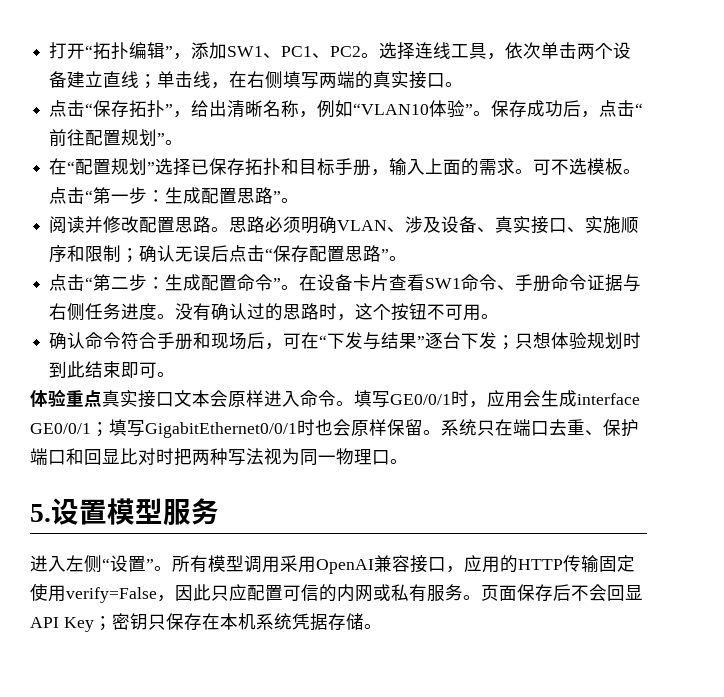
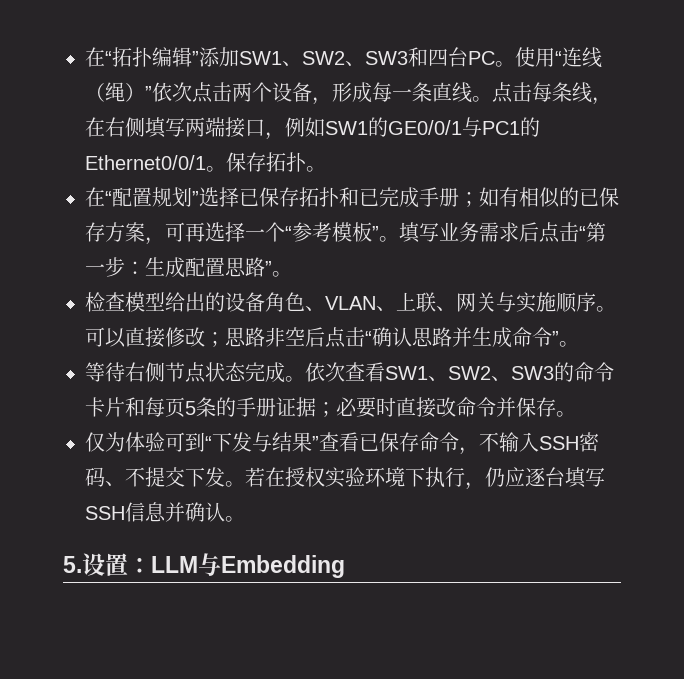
[49,42,86,59] 打开 -> [85,47,105,67] 在
[173,53,192,60] ， -> (199, 58) none
[281,42,632,60] [49,71,194,89] PC1、PC2。选择连线工具，依次单击两个设备建立直线；单击 -> [302,47,602,68] [85,82,572,105] SW2、SW3和四台PC。使用“连线（绳）”依次点击两个设备，形成每一条直线。点击每条
[355,71,464,89] [49,100,644,118] [49,129,166,147] 的真实接口。 // 点击“保存拓扑”，给出清晰名称，例如“VLAN10体验”。保存成功后，点击“前往配置规划” -> [225,117,540,140] [85,152,306,172] 接口，例如SW1的GE0/0/1与PC1的Ethernet0/0/1。保存拓扑
[299,158,642,176] 目标手册，输入上面的需求。可不选模板。 -> [359,187,619,208] [85,222,539,245] 已完成手册；如有相似的已保存方案，可再选择一个“参考模板”。填写业务需求后
[49,216,640,234] [49,245,408,263] [49,274,642,292] [49,303,500,321] [49,332,320,350] 阅读并修改配置思路。思路必须明确VLAN、涉及设备、真实接口、实施顺序和限制；确认无误后点击“保存配置思路”。 // 点击“第二步：生成配置命令”。在设备卡片查看SW1命令、手册命令证据与右侧任务进度。没有确认过的思路时，这个按钮不可用。 // 确认命令符合手册和现场后，可在 -> [85,292,616,313] [85,327,579,348] [85,362,614,383] [85,397,576,418] [85,432,205,452] 检查模型给出的设备角色、VLAN、上联、网关与实施顺序。可以直接修改；思路非空后点击“确认思路并生成命令”。 // 等待右侧节点状态完成。依次查看SW1、SW2、SW3的命令卡片和每页5条的手册证据；必要时直接改命令并保存。 // 仅为体验可到
[425,332,642,350] [49,361,176,378] [30,389,640,408] [30,419,639,438] [30,448,408,466] [30,498,219,526] [30,555,635,574] [30,583,643,603] [30,613,382,632] 逐台下发；只想体验规划时到此结束即可。 // 体验重点真实接口文本会原样进入命令。填写GE0/0/1时，应用会生成interface GE0/0/1；填写GigabitEthernet0/0/1时也会原样保留。系统只在端口去重、保护端口和回显比对时把两种写法视为同一物理口。 // 5.设置模型服务 // 进入左侧“设置”。所有模型调用采用OpenAI兼容接口，应用的HTTP传输固定使用verify=False，因此只应配置可信的内网或私有服务。页面保存后不会回显API Key；密钥只保存在本机系统凭据存储。 -> [319,432,599,455] [85,467,605,490] [85,502,245,522] [63,553,345,578] 查看已保存命令，不输入SSH密码、不提交下发。若在授权实验环境下执行，仍应逐台填写SSH信息并确认。 // 5.设置：LLM与Embedding

